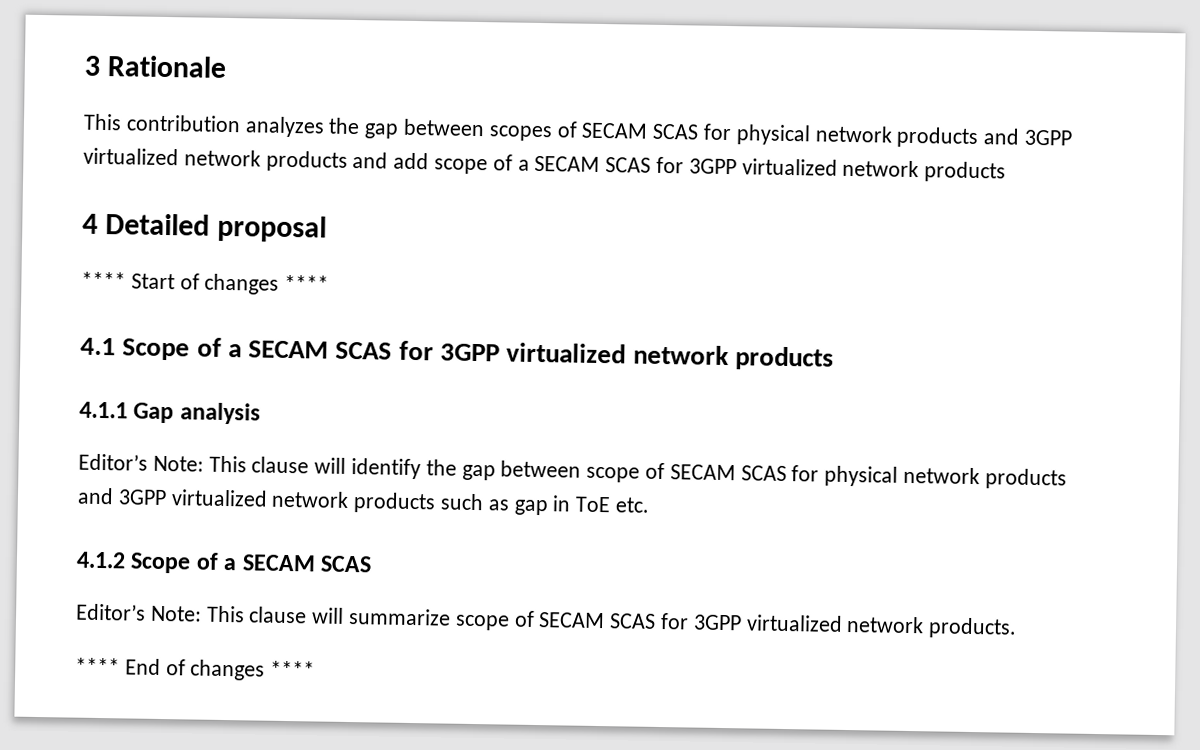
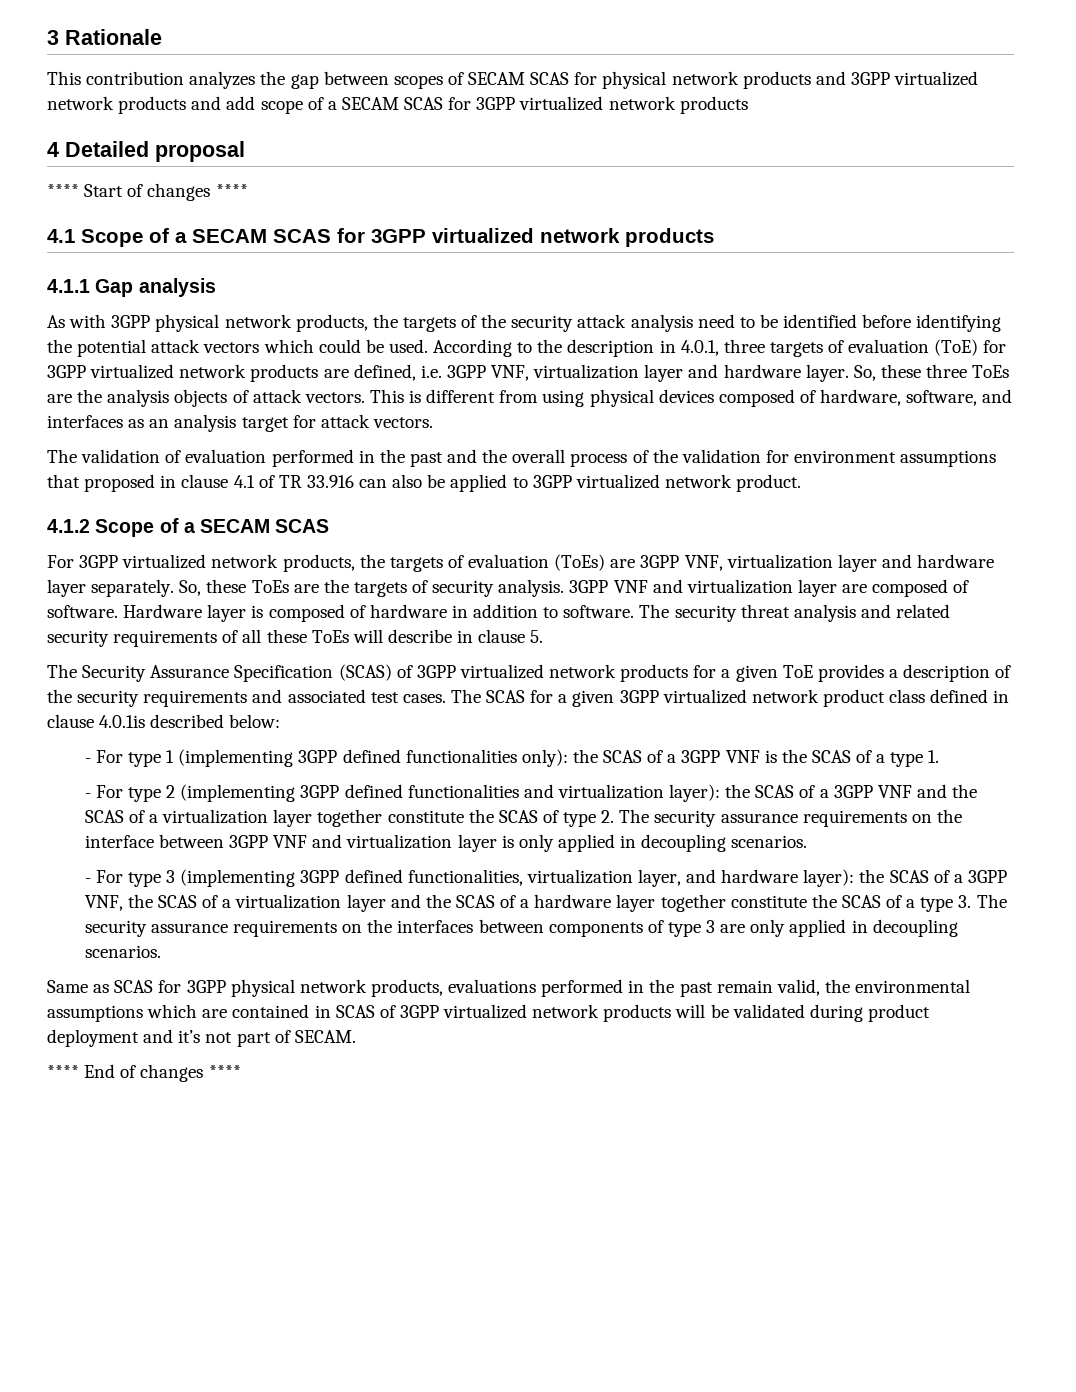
[78,453,1067,490] [77,487,651,516] Editor’s Note: This clause will identify the gap between scope of SECAM SCAS for physical network products and 3GPP virtualized network products such as gap in ToE etc. -> [47,314,1002,332] [47,339,1007,357] [47,364,1010,382] [47,389,1013,407] [47,414,433,432] [47,449,997,467] [47,474,802,492] As with 3GPP physical network products, the targets of the security attack analysis need to be identified before identifying the potential attack vectors which could be used. According to the description in 4.0.1, three targets of evaluation (ToE) for 3GPP virtualized network products are defined, i.e. 3GPP VNF, virtualization layer and hardware layer. So, these three ToEs are the analysis objects of attack vectors. This is different from using physical devices composed of hardware, software, and interfaces as an analysis target for attack vectors. // The validation of evaluation performed in the past and the overall process of the validation for environment assumptions that proposed in clause 4.1 of TR 33.916 can also be applied to 3GPP virtualized network product.
[76,603,1018,639] Editor’s Note: This clause will summarize scope of SECAM SCAS for 3GPP virtualized network products. -> [47,554,995,572] [47,579,970,597] [47,604,951,622] [47,629,544,647] [47,664,1012,682] [47,689,1010,707] [47,714,281,728] [84,749,940,767] [84,784,978,802] [84,809,962,827] [84,834,808,852] [84,869,1007,887] [84,894,1007,912] [84,919,958,937] [84,945,161,958] [47,979,971,997] [47,1004,930,1022] [47,1029,356,1047] For 3GPP virtualized network products, the targets of evaluation (ToEs) are 3GPP VNF, virtualization layer and hardware layer separately. So, these ToEs are the targets of security analysis. 3GPP VNF and virtualization layer are composed of software. Hardware layer is composed of hardware in addition to software. The security threat analysis and related security requirements of all these ToEs will describe in clause 5. // The Security Assurance Specification (SCAS) of 3GPP virtualized network products for a given ToE provides a description of the security requirements and associated test cases. The SCAS for a given 3GPP virtualized network product class defined in clause 4.0.1is described below: // - For type 1 (implementing 3GPP defined functionalities only): the SCAS of a 3GPP VNF is the SCAS of a type 1. // - For type 2 (implementing 3GPP defined functionalities and virtualization layer): the SCAS of a 3GPP VNF and the SCAS of a virtualization layer together constitute the SCAS of type 2. The security assurance requirements on the interface between 3GPP VNF and virtualization layer is only applied in decoupling scenarios. // - For type 3 (implementing 3GPP defined functionalities, virtualization layer, and hardware layer): the SCAS of a 3GPP VNF, the SCAS of a virtualization layer and the SCAS of a hardware layer together constitute the SCAS of a type 3. The security assurance requirements on the interfaces between components of type 3 are only applied in decoupling scenarios. // Same as SCAS for 3GPP physical network products, evaluations performed in the past remain valid, the environmental assumptions which are contained in SCAS of 3GPP virtualized network products will be validated during product deployment and it’s not part of SECAM.

